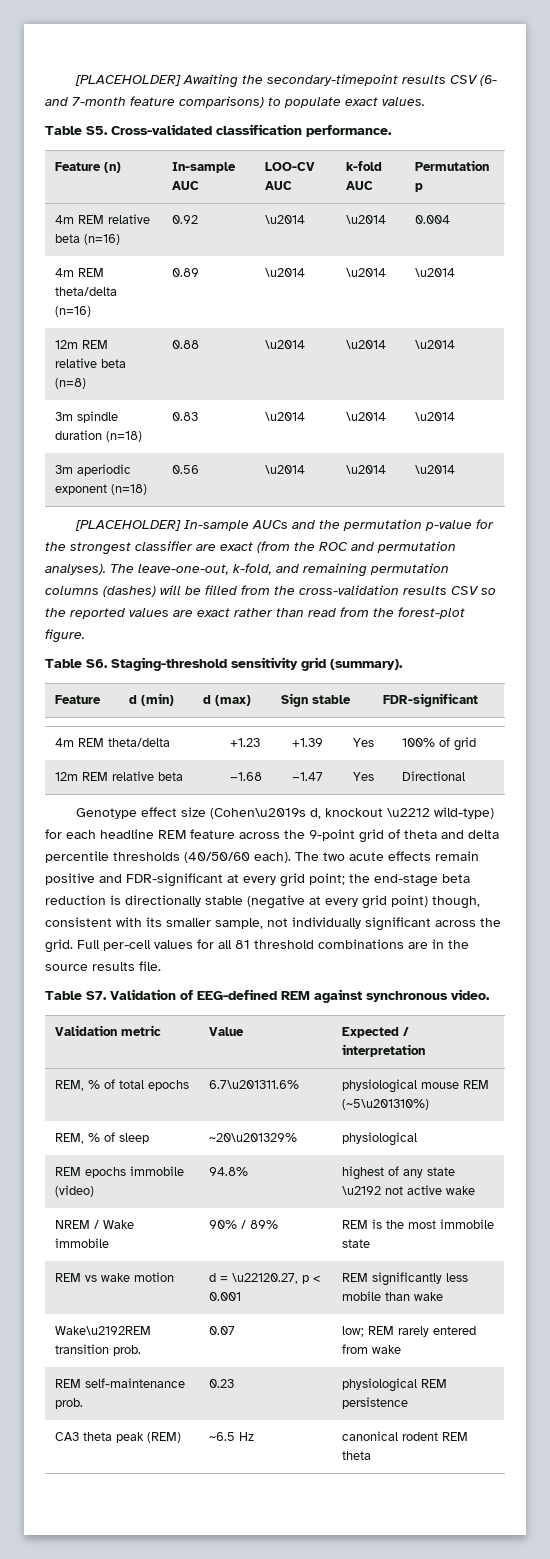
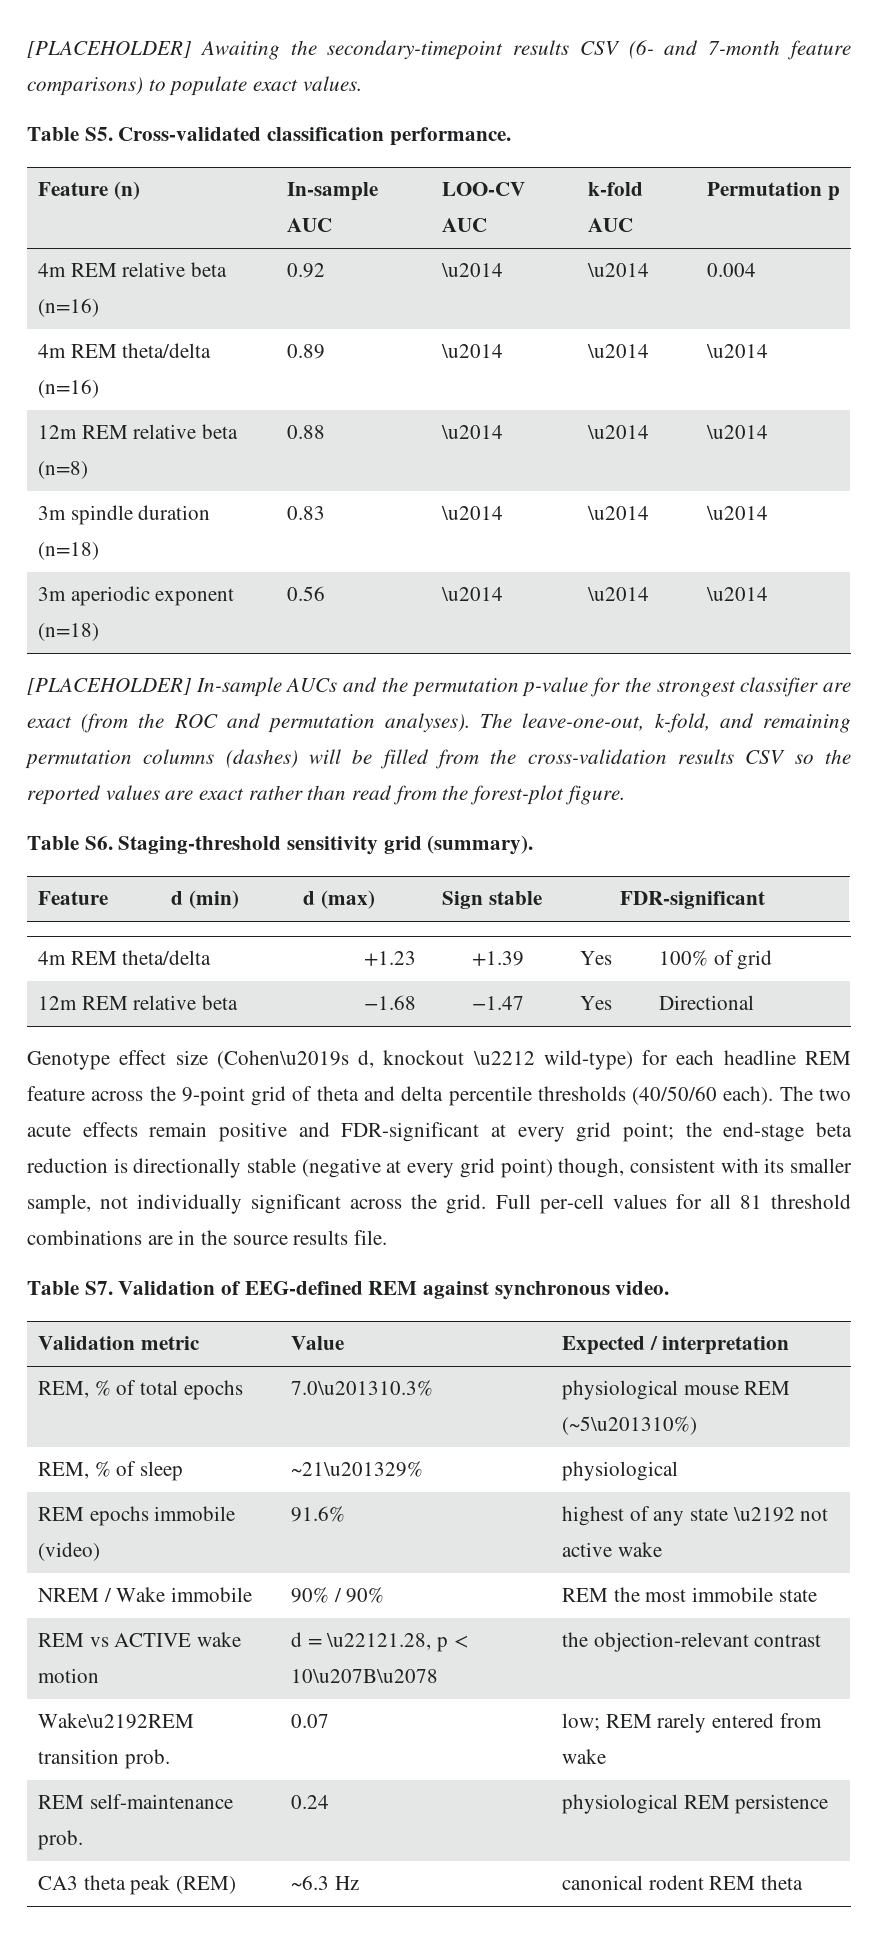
[208,1080,299,1089] 6.7\u201311.6% -> [291,1380,434,1396] 7.0\u201310.3%
[208,1133,297,1142] ~20\u201329% -> [291,1461,424,1477] ~21\u201329%
[208,1167,248,1176] 94.8% -> [291,1506,346,1522] 91.6%
[249,1220,278,1229] [341,1219,382,1229] 89% | REM is -> [346,1587,385,1603] [562,1588,609,1602] 90% | REM
(97, 1278) none -> [114,1633,192,1647] ACTIVE
[231,1273,298,1284] \u22120.27, -> [326,1633,432,1650] \u22121.28,
[208,1292,241,1301] [341,1272,468,1286] [341,1291,443,1301] 0.001 | REM significantly less mobile than wake -> [291,1669,439,1683] [562,1632,822,1652] 10\u207B\u2078 | the objection-relevant contrast
[208,1379,234,1388] 0.23 -> [291,1795,330,1809] 0.24
[208,1432,235,1441] ~6.5 -> [291,1875,330,1890] ~6.3

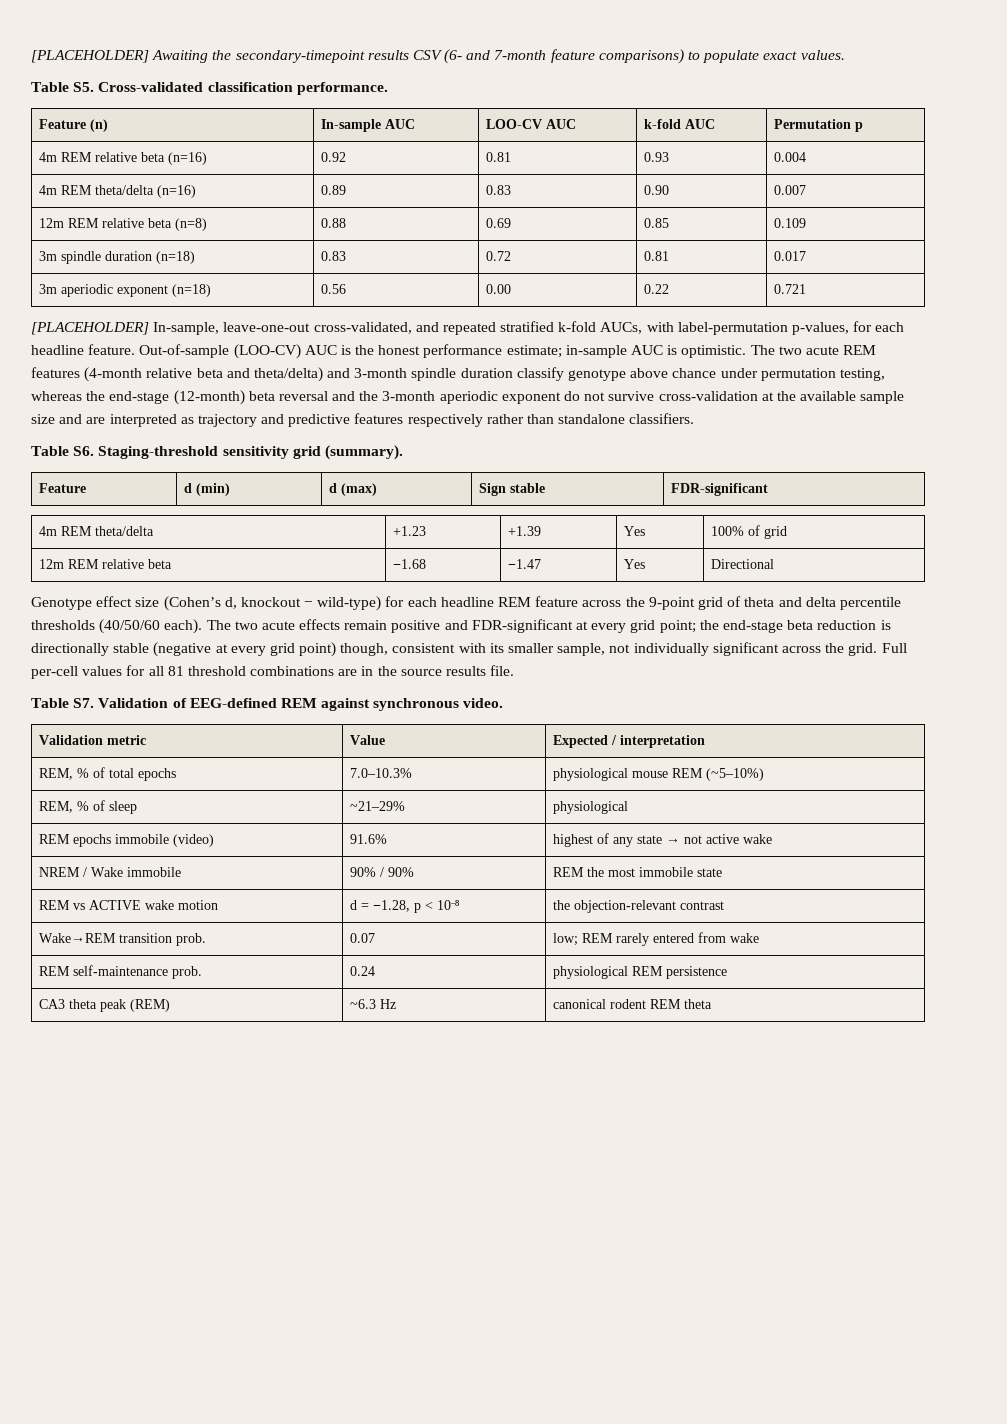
[441,263,504,277] [587,263,650,277] \u2014 | \u2014 -> [485,152,511,162] [643,152,669,162] 0.81 | 0.93
[441,344,504,358] [587,344,650,358] [706,344,769,358] \u2014 | \u2014 | \u2014 -> [485,185,511,195] [643,185,669,195] [773,185,806,195] 0.83 | 0.90 | 0.007
[441,425,504,439] [587,425,650,439] [706,425,769,439] \u2014 | \u2014 | \u2014 -> [485,218,511,228] [643,218,669,228] [773,218,806,228] 0.69 | 0.85 | 0.109
[441,506,504,520] [587,506,650,520] [706,506,769,520] \u2014 | \u2014 | \u2014 -> [485,251,511,261] [643,251,669,261] [773,251,806,261] 0.72 | 0.81 | 0.017
[441,587,504,601] [587,587,650,601] [706,587,769,601] [27,677,852,697] [27,713,851,733] [25,749,851,769] [27,785,625,805] \u2014 | \u2014 | \u2014 // [PLACEHOLDER] In-sample AUCs and the permutation p-value for the strongest classifier are exact (from the ROC and permutation analyses). The leave-one-out, k-fold, and remaining permutation columns (dashes) will be filled from the cross-validation results CSV so the reported values are exact rather than read from the forest-plot figure. -> [485,284,511,294] [643,284,669,294] [773,284,806,294] [31,321,905,335] [31,344,877,359] [31,367,885,382] [31,390,905,405] [31,413,695,427] 0.00 | 0.22 | 0.721 // [PLACEHOLDER] In-sample, leave-one-out cross-validated, and repeated stratified k-fold AUCs, with label-permutation p-values, for each headline feature. Out-of-sample (LOO-CV) AUC is the honest performance estimate; in-sample AUC is optimistic. The two acute REM features (4-month relative beta and theta/delta) and 3-month spindle duration classify genotype above chance under permutation testing, whereas the end-stage (12-month) beta reversal and the 3-month aperiodic exponent do not survive cross-validation at the available sample size and are interpreted as trajectory and predictive features respectively rather than standalone classifiers.
[216,1050,349,1069] (Cohen\u2019s -> [163,596,221,611] (Cohen’s
[472,1051,535,1065] \u2212 -> [304,601,314,607] −
[291,1380,434,1396] 7.0\u201310.3% -> [349,768,412,778] 7.0–10.3%
[562,1416,698,1435] (~5\u201310%) -> [705,768,764,781] (~5–10%)
[291,1461,424,1477] ~21\u201329% -> [349,801,405,811] ~21–29%
[732,1507,795,1522] \u2192 -> [665,838,680,844] →
[326,1633,432,1650] \u22121.28, -> [372,900,410,912] −1.28,
[291,1669,439,1683] 10\u207B\u2078 -> [436,900,460,910] 10⁻⁸
[38,1713,195,1729] Wake\u2192REM -> [38,933,116,943] Wake→REM

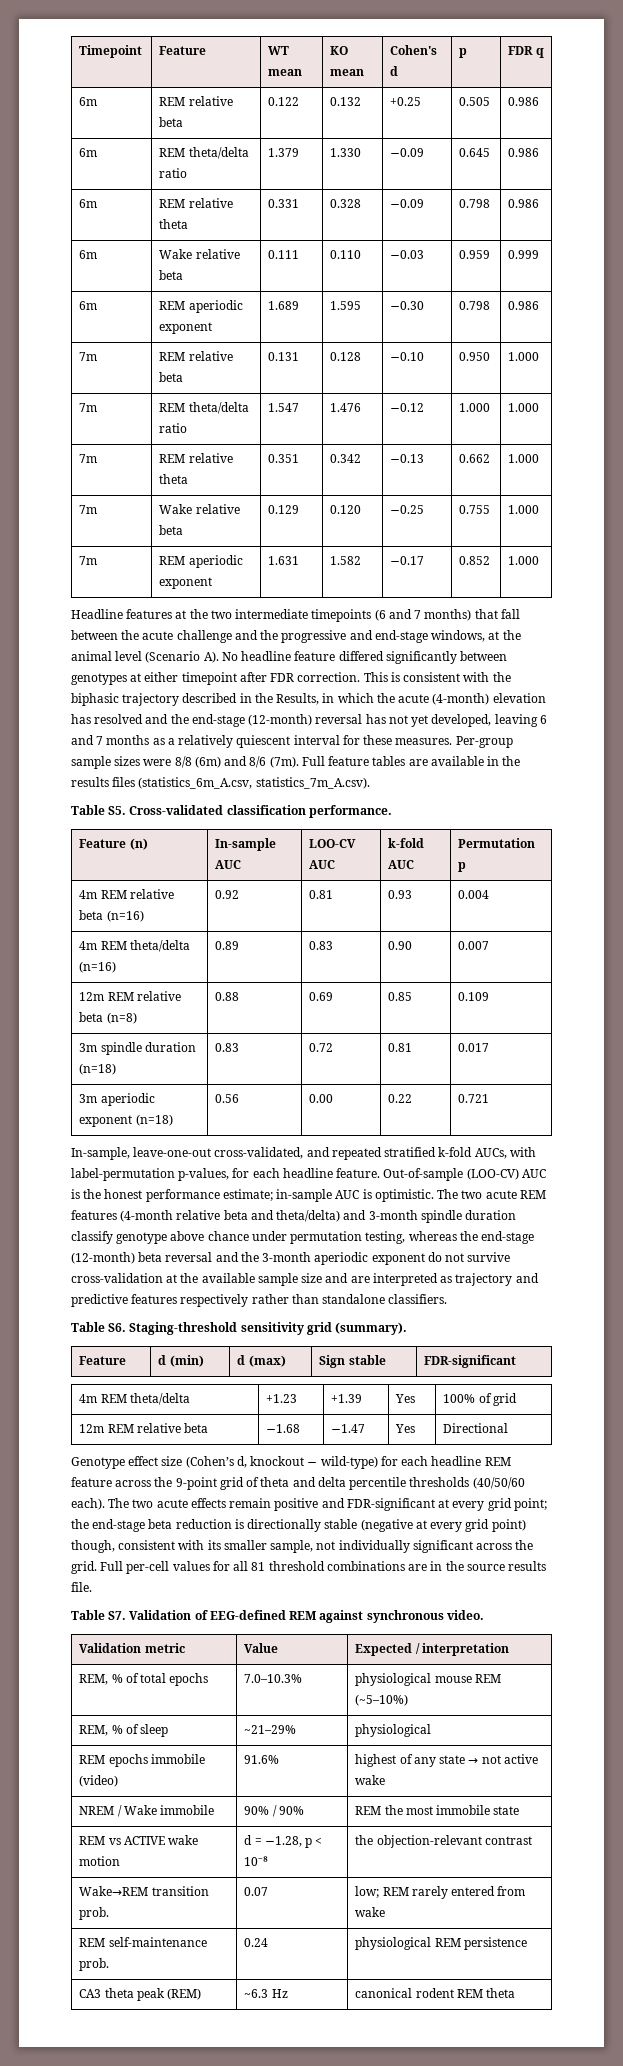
[31,49,845,64] [PLACEHOLDER] Awaiting the secondary-timepoint results CSV (6- and 7-month feature comparisons) to populate exact values. -> [79,45,143,58] [159,46,207,55] [268,46,290,55] [268,69,303,76] [330,46,349,55] [330,69,365,76] [390,45,438,55] [390,66,399,76] [459,48,468,58] [508,46,544,58] [79,97,98,106] [159,96,233,106] [159,117,184,127] [268,97,300,106] [330,97,362,106] [390,97,422,106] [459,97,491,106] [508,97,540,106] [79,148,98,157] [159,147,249,159] [159,168,188,178] [268,148,300,157] [330,148,362,157] [390,148,425,157] [459,148,491,157] [508,148,540,157] [79,199,98,208] [159,198,233,208] [159,219,189,229] [268,199,300,208] [330,199,362,208] [390,199,425,208] [459,199,491,208] [508,199,540,208] [79,250,98,259] [159,249,240,259] [159,270,184,280] [268,250,300,259] [330,250,362,259] [390,250,425,259] [459,250,491,259] [508,250,540,259] [79,301,98,310] [159,300,243,313] [159,322,213,334] [268,301,300,310] [330,301,362,310] [390,301,425,310] [459,301,491,310] [508,301,540,310] [79,352,98,361] [159,351,233,361] [159,372,184,382] [268,352,300,361] [330,352,362,361] [390,352,425,361] [459,352,491,361] [508,352,540,361] [79,403,98,412] [159,402,249,414] [159,423,188,433] [268,403,300,412] [330,403,362,412] [390,403,425,412] [459,403,491,412] [508,403,540,412] [79,454,98,463] [159,453,233,463] [159,474,189,484] [268,454,300,463] [330,454,362,463] [390,454,425,463] [459,454,491,463] [508,454,540,463] [79,505,98,514] [159,504,240,514] [159,525,184,535] [268,505,300,514] [330,505,362,514] [390,505,425,514] [459,505,491,514] [508,505,540,514] [79,556,98,565] [159,555,243,568] [159,577,213,589] [268,556,300,565] [330,556,362,565] [390,556,425,565] [459,556,491,565] [508,556,540,565] [71,609,520,622] [71,630,521,643] [71,651,508,664] [71,672,511,685] [71,693,546,706] [71,714,547,727] [71,735,513,748] [71,756,521,769] [71,777,370,789] Timepoint | Feature | WT mean | KO mean | Cohen's d | p | FDR q // 6m | REM relative beta | 0.122 | 0.132 | +0.25 | 0.505 | 0.986 // 6m | REM theta/delta ratio | 1.379 | 1.330 | −0.09 | 0.645 | 0.986 // 6m | REM relative theta | 0.331 | 0.328 | −0.09 | 0.798 | 0.986 // 6m | Wake relative beta | 0.111 | 0.110 | −0.03 | 0.959 | 0.999 // 6m | REM aperiodic exponent | 1.689 | 1.595 | −0.30 | 0.798 | 0.986 // 7m | REM relative beta | 0.131 | 0.128 | −0.10 | 0.950 | 1.000 // 7m | REM theta/delta ratio | 1.547 | 1.476 | −0.12 | 1.000 | 1.000 // 7m | REM relative theta | 0.351 | 0.342 | −0.13 | 0.662 | 1.000 // 7m | Wake relative beta | 0.129 | 0.120 | −0.25 | 0.755 | 1.000 // 7m | REM aperiodic exponent | 1.631 | 1.582 | −0.17 | 0.852 | 1.000 // Headline features at the two intermediate timepoints (6 and 7 months) that fall between the acute challenge and the progressive and end-stage windows, at the animal level (Scenario A). No headline feature differed significantly between genotypes at either timepoint after FDR correction. This is consistent with the biphasic trajectory described in the Results, in which the acute (4-month) elevation has resolved and the end-stage (12-month) reversal has not yet developed, leaving 6 and 7 months as a relatively quiescent interval for these measures. Per-group sample sizes were 8/8 (6m) and 8/6 (7m). Full feature tables are available in the results files (statistics_6m_A.csv, statistics_7m_A.csv).
[31,322,149,335] [PLACEHOLDER] -> (490, 1098) none

